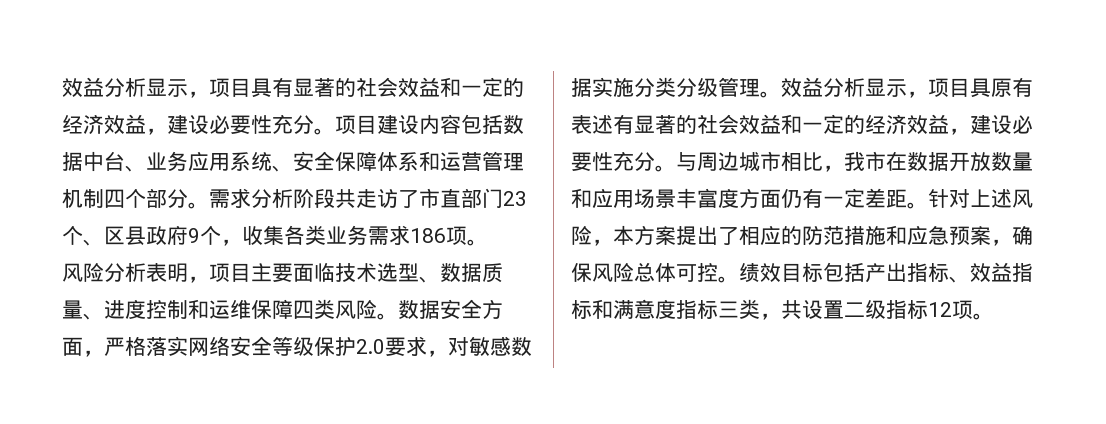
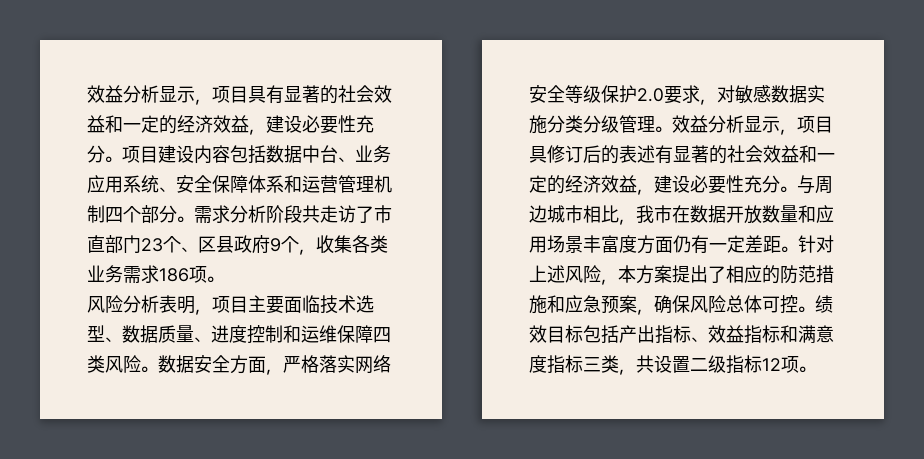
[991,77,1033,97] 原有 -> [547,145,619,164] 修订后的

